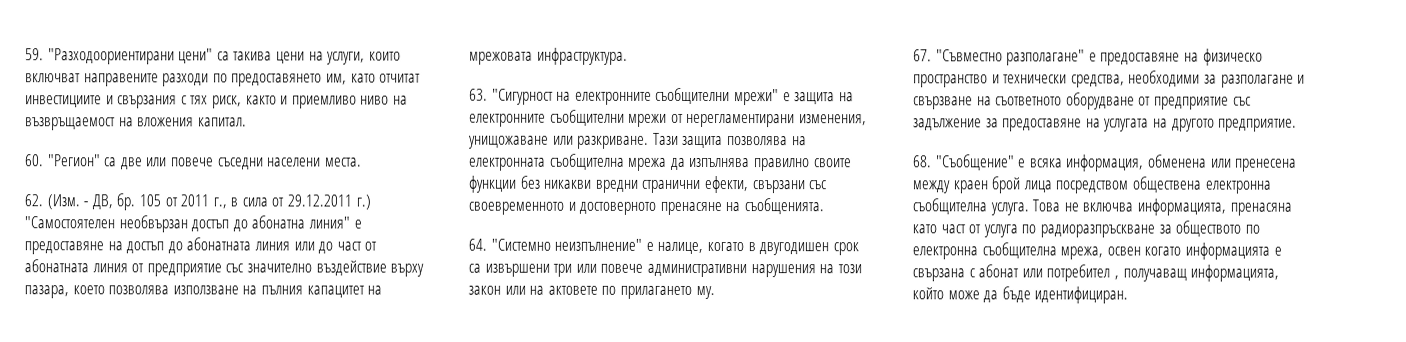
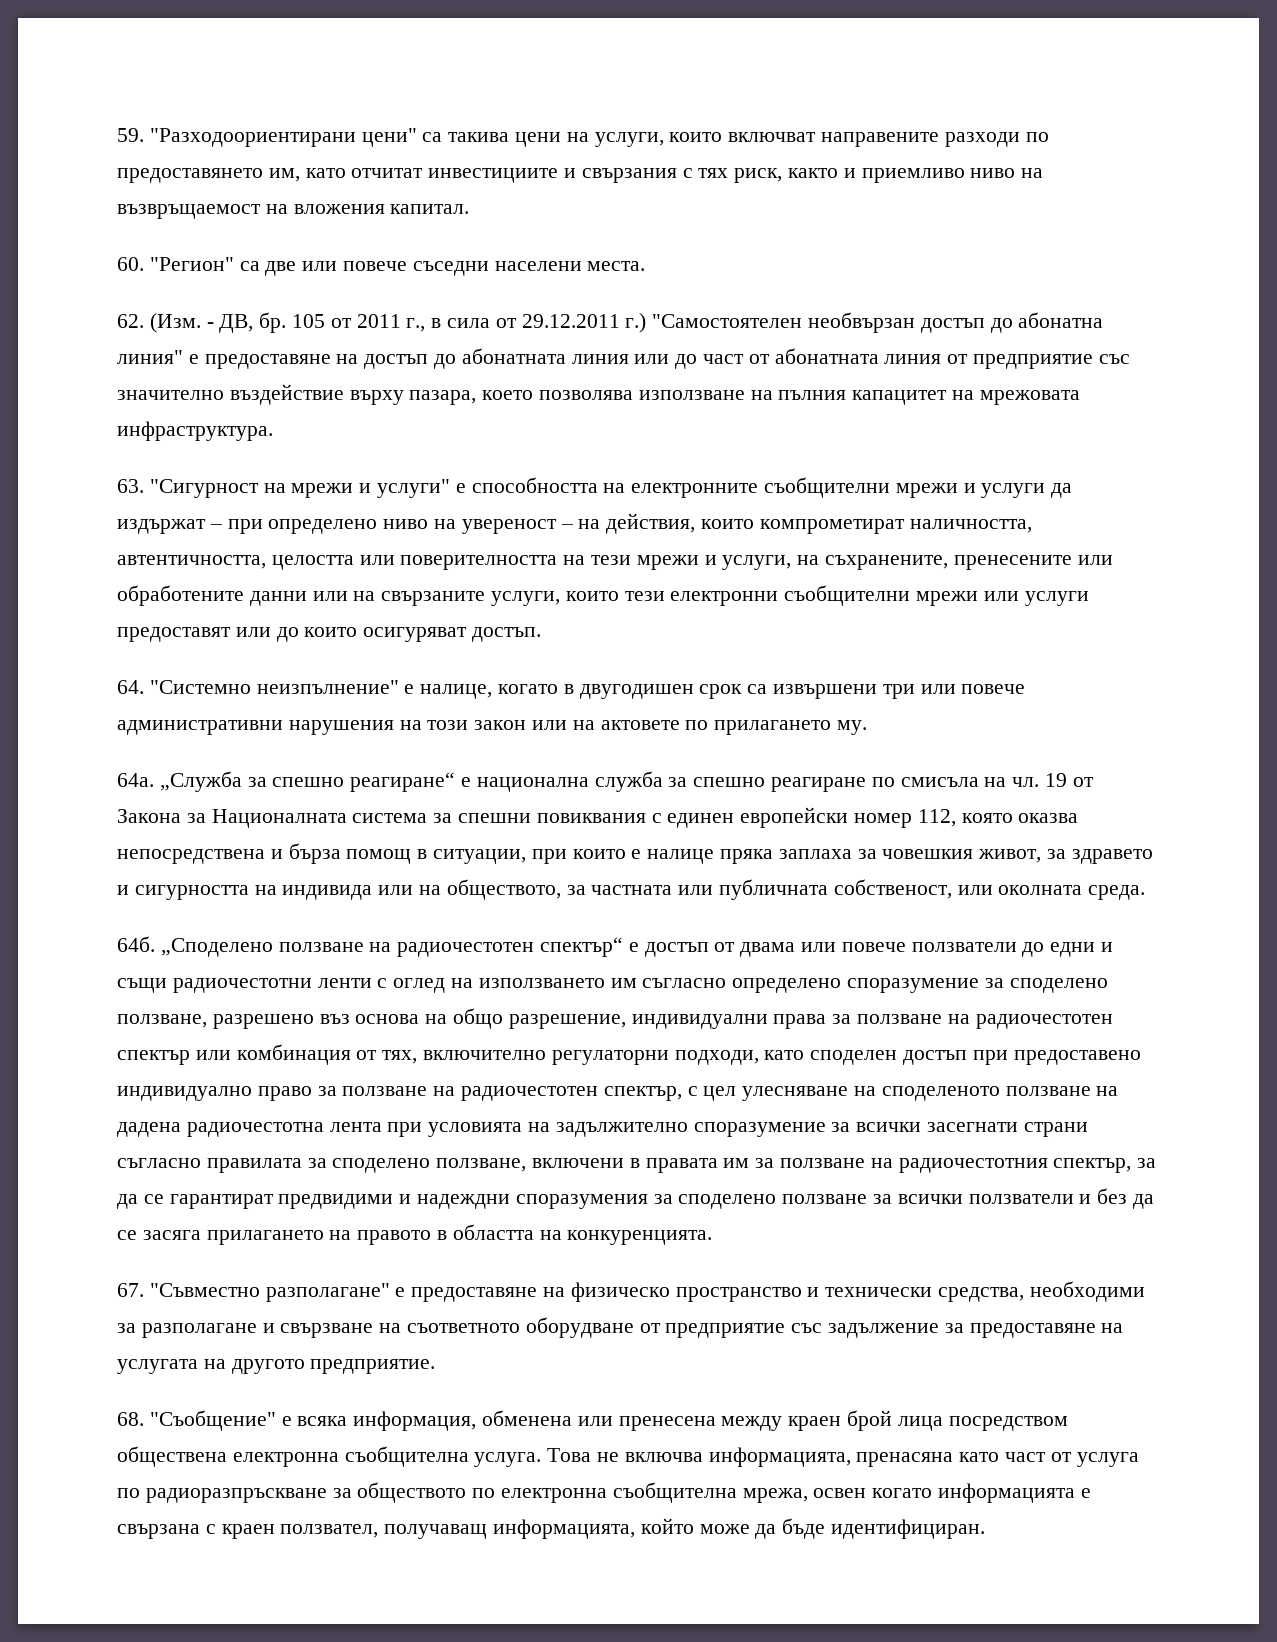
[574,87,854,106] [469,109,867,128] [468,132,807,149] [469,153,852,172] [468,175,827,194] [468,198,824,216] електронните съобщителни мрежи" е защита на електронните съобщителни мрежи от нерегламентирани изменения, унищожаване или разкриване. Тази защита позволява на електронната съобщителна мрежа да изпълнява правилно своите функции без никакви вредни странични ефекти, свързани със своевременното и достоверното пренасяне на съобщенията. -> [291,477,1073,498] [117,513,1032,534] [117,555,1113,570] [117,585,1089,606] [117,627,542,642] мрежи и услуги" е способността на електронните съобщителни мрежи и услуги да издържат – при определено ниво на увереност – на действия, които компрометират наличността, автентичността, целостта или поверителността на тези мрежи и услуги, на съхранените, пренесените или обработените данни или на свързаните услуги, които тези електронни съобщителни мрежи или услуги предоставят или до които осигуряват достъп.
(715, 292) none -> [117,771,1094,792] [117,807,1079,828] [117,843,1153,864] [117,879,1146,900] [117,936,1114,957] [117,978,1108,993] [117,1008,1113,1029] [117,1044,1141,1065] [117,1086,1119,1101] [117,1122,1088,1137] [117,1158,1157,1173] [117,1188,1155,1209] [117,1224,713,1245] // 64а. „Служба за спешно реагиране“ е национална служба за спешно реагиране по смисъла на чл. 19 от Закона за Националната система за спешни повиквания с единен европейски номер 112, която оказва непосредствена и бърза помощ в ситуации, при които е налице пряка заплаха за човешкия живот, за здравето и сигурността на индивида или на обществото, за частната или публичната собственост, или околната среда. // 64б. „Споделено ползване на радиочестотен спектър“ е достъп от двама или повече ползватели до едни и същи радиочестотни ленти с оглед на използването им съгласно определено споразумение за споделено ползване, разрешено въз основа на общо разрешение, индивидуални права за ползване на радиочестотен спектър или комбинация от тях, включително регулаторни подходи, като споделен достъп при предоставено индивидуално право за ползване на радиочестотен спектър, с цел улесняване на споделеното ползване на дадена радиочестотна лента при условията на задължително споразумение за всички засегнати страни съгласно правилата за споделено ползване, включени в правата им за ползване на радиочестотния спектър, за да се гарантират предвидими и надеждни споразумения за споделено ползване за всички ползватели и без да се засяга прилагането на правото в областта на конкуренцията.
[978,264,1119,282] абонат или потребител , -> [221,1524,379,1539] краен ползвател,

